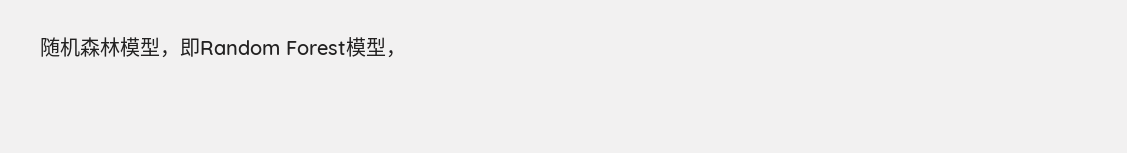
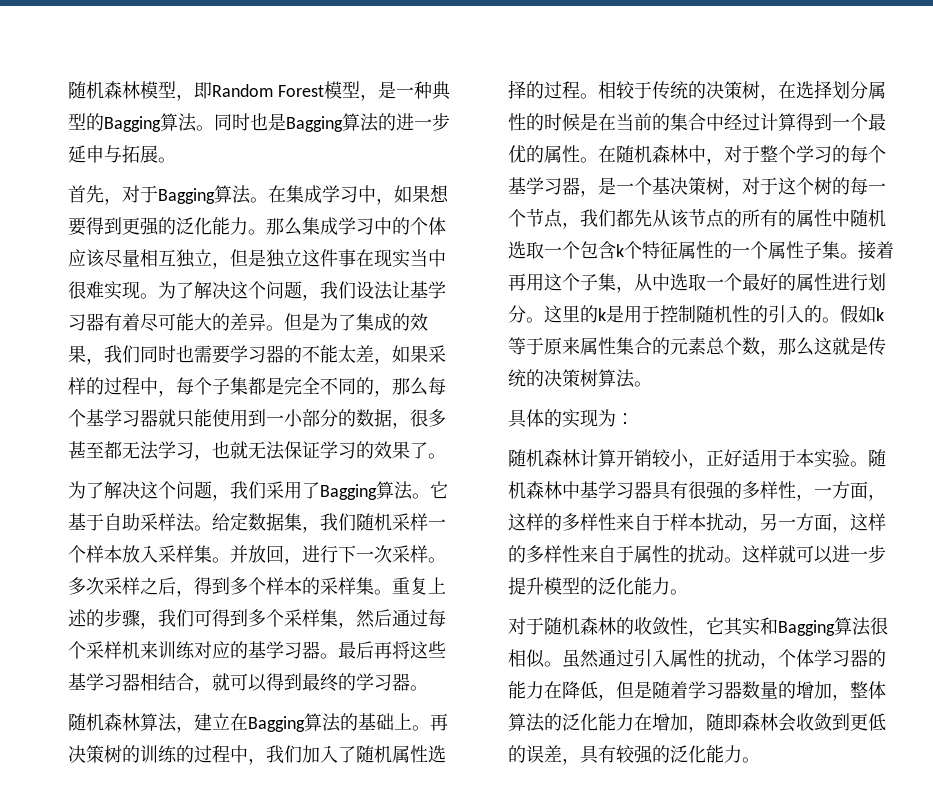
(406, 54) none -> [377,81,451,100] [68,113,450,132] [68,145,176,163] [68,184,449,205] [68,217,446,236] [68,249,446,269] [68,281,446,301] [68,313,428,332] [68,345,446,365] [68,376,446,397] [68,409,446,429] [68,441,446,461] [68,481,448,501] [68,512,446,533] [68,545,446,565] [68,577,446,597] [68,609,446,629] [68,641,446,659] [68,673,428,693] [68,713,448,733] [68,745,446,765] [508,80,886,101] [508,113,886,131] [508,145,886,165] [508,177,886,197] [508,209,886,229] [508,241,894,260] [508,273,886,293] [508,305,884,323] [508,337,886,357] [508,369,652,388] [508,409,634,428] [508,449,886,469] [508,481,886,501] [508,513,886,533] [508,545,886,564] [508,577,688,595] [508,617,888,637] [508,649,886,669] [508,681,886,701] [508,713,886,733] [508,745,760,765] 是一种典型的Bagging算法。同时也是Bagging算法的进一步延申与拓展。 // 首先，对于Bagging算法。在集成学习中，如果想要得到更强的泛化能力。那么集成学习中的个体应该尽量相互独立，但是独立这件事在现实当中很难实现。为了解决这个问题，我们设法让基学习器有着尽可能大的差异。但是为了集成的效果，我们同时也需要学习器的不能太差，如果采样的过程中，每个子集都是完全不同的，那么每个基学习器就只能使用到一小部分的数据，很多甚至都无法学习，也就无法保证学习的效果了。 // 为了解决这个问题，我们采用了Bagging算法。它基于自助采样法。给定数据集，我们随机采样一个样本放入采样集。并放回，进行下一次采样。多次采样之后，得到多个样本的采样集。重复上述的步骤，我们可得到多个采样集，然后通过每个采样机来训练对应的基学习器。最后再将这些基学习器相结合，就可以得到最终的学习器。 // 随机森林算法，建立在Bagging算法的基础上。再决策树的训练的过程中，我们加入了随机属性选择的过程。相较于传统的决策树，在选择划分属性的时候是在当前的集合中经过计算得到一个最优的属性。在随机森林中，对于整个学习的每个基学习器，是一个基决策树，对于这个树的每一个节点，我们都先从该节点的所有的属性中随机选取一个包含k个特征属性的一个属性子集。接着再用这个子集，从中选取一个最好的属性进行划分。这里的k是用于控制随机性的引入的。假如k等于原来属性集合的元素总个数，那么这就是传统的决策树算法。 // 具体的实现为： // 随机森林计算开销较小，正好适用于本实验。随机森林中基学习器具有很强的多样性，一方面，这样的多样性来自于样本扰动，另一方面，这样的多样性来自于属性的扰动。这样就可以进一步提升模型的泛化能力。 // 对于随机森林的收敛性，它其实和Bagging算法很相似。虽然通过引入属性的扰动，个体学习器的能力在降低，但是随着学习器数量的增加，整体算法的泛化能力在增加，随即森林会收敛到更低的误差，具有较强的泛化能力。

